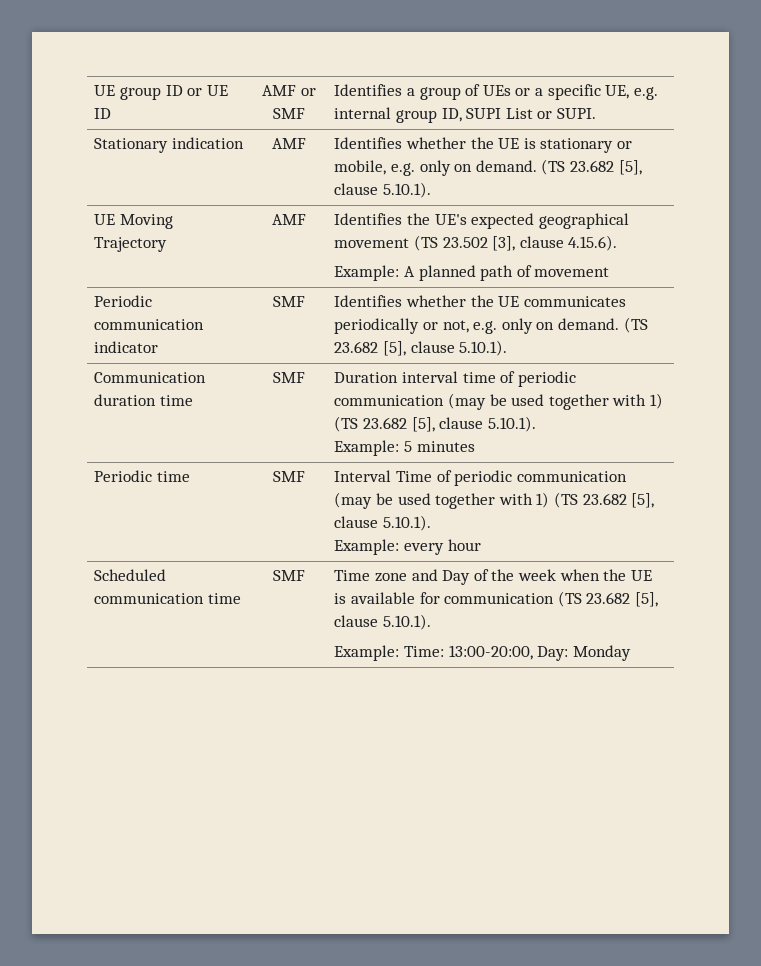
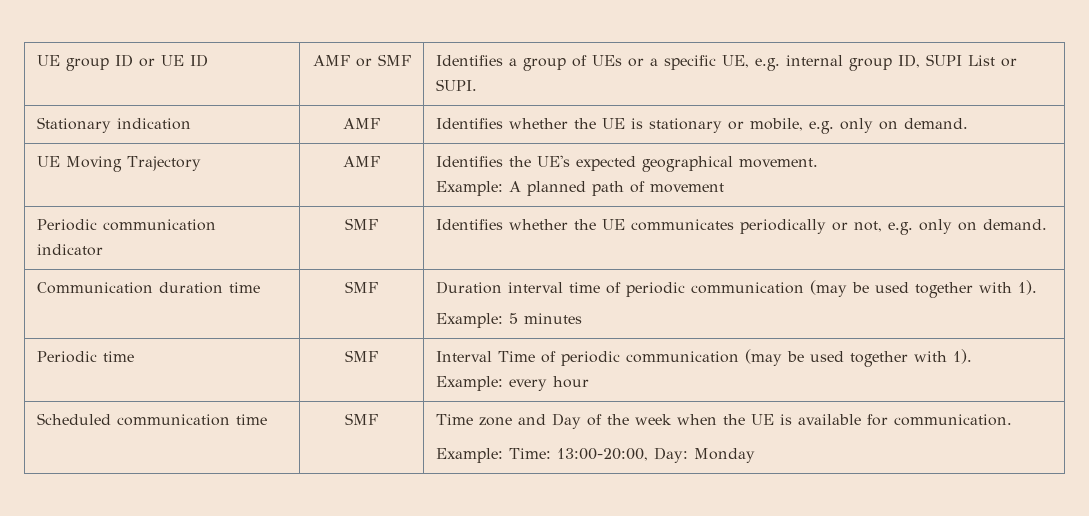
[541,159,642,175] [334,182,431,198] (TS 23.682 [5], clause 5.10.1). -> (969, 123) none
[334,235,618,251] movement (TS 23.502 [3], clause 4.15.6). -> [739,158,819,168] movement.
[623,317,648,333] [334,340,508,356] (TS 23.682 [5], clause 5.10.1). -> (1048, 224) none
[649,393,663,409] [334,416,536,432] 1) (TS 23.682 [5], clause 5.10.1). -> [1018,280,1038,295] 1).
[536,492,655,508] [334,515,431,531] 1) (TS 23.682 [5], clause 5.10.1). -> [953,349,973,364] 1).
[444,591,658,607] [334,614,431,630] communication (TS 23.682 [5], clause 5.10.1). -> [894,414,1013,426] communication.

